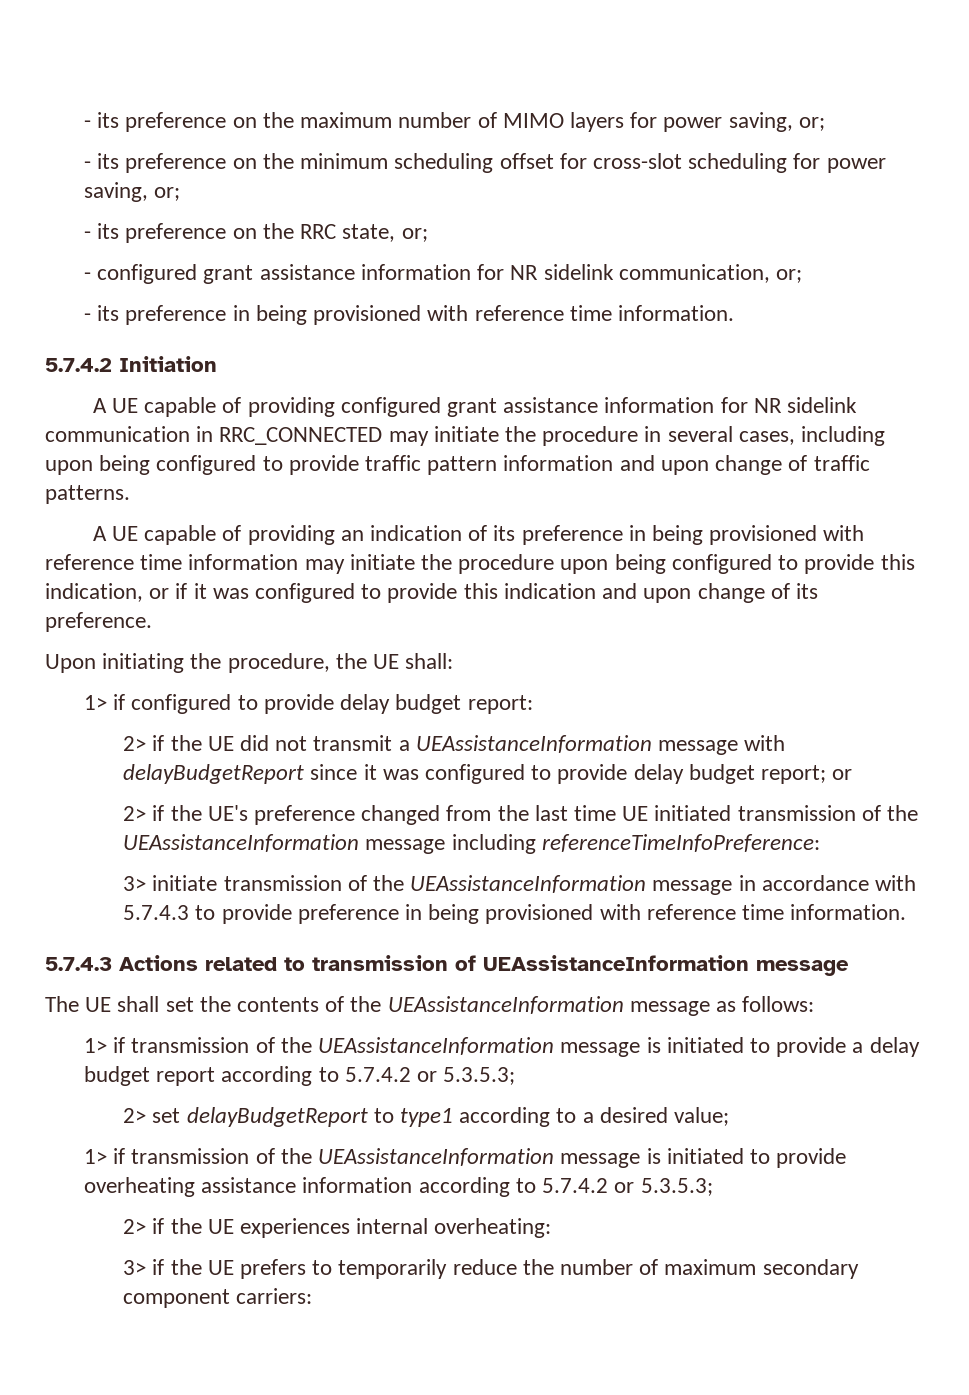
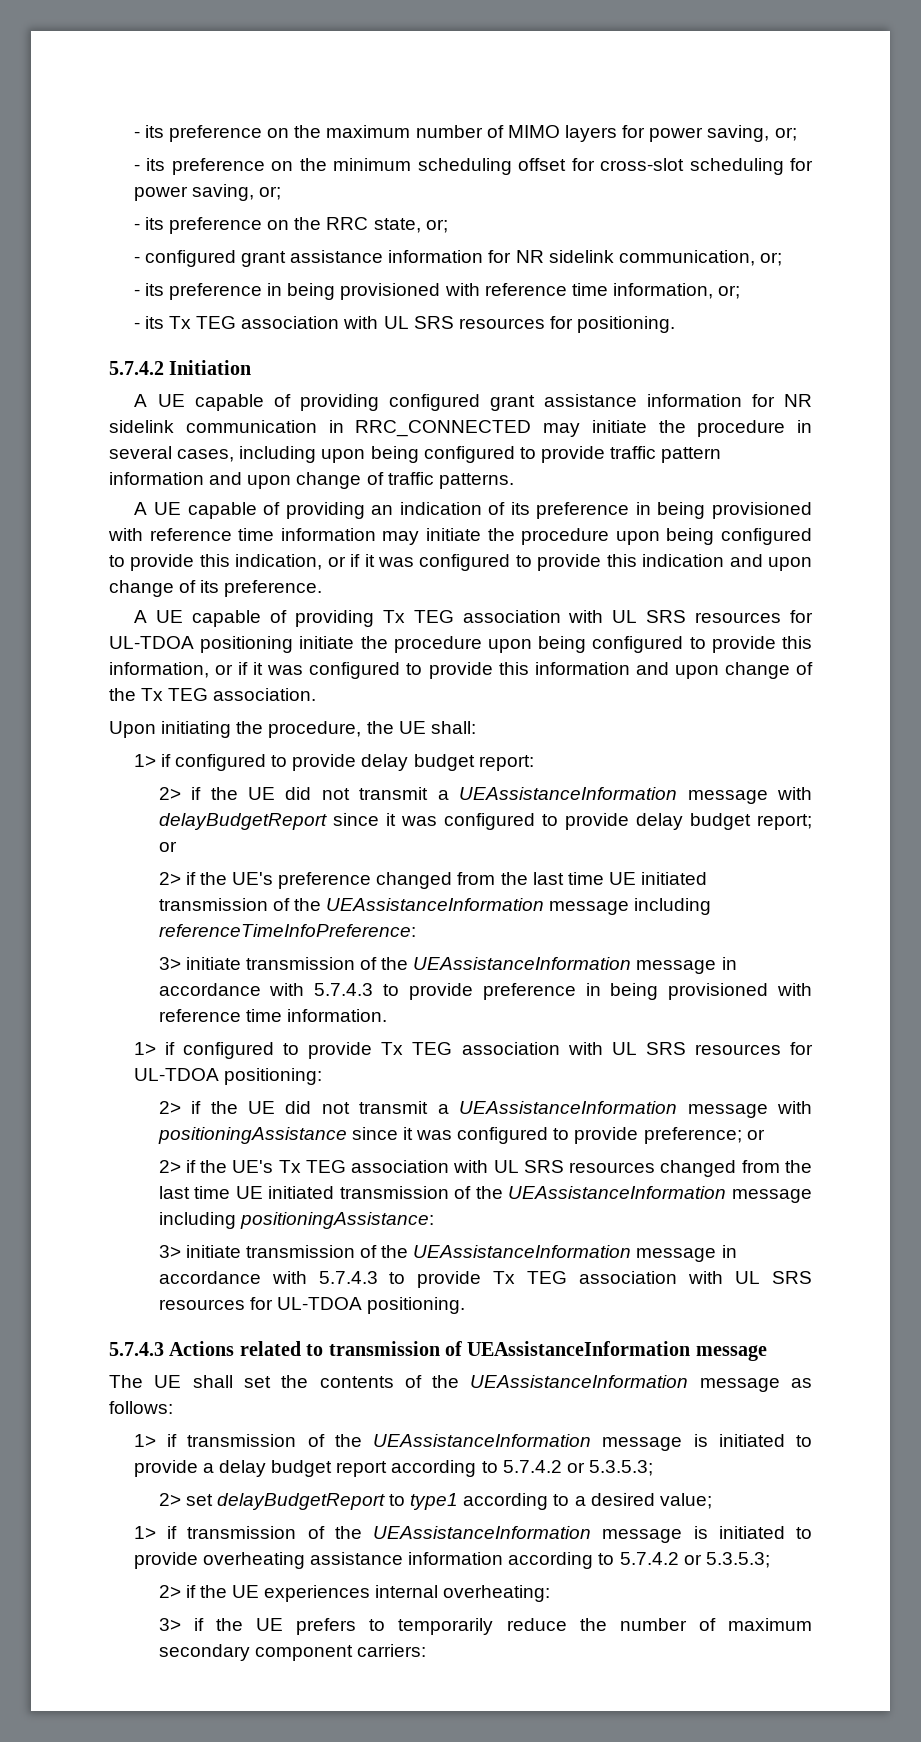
[617,305,734,321] information. -> [612,283,741,299] [133,316,676,333] information, or; // - its Tx TEG association with UL SRS resources for positioning.
(152, 622) none -> [134,610,813,627] [109,636,813,653] [109,662,814,679] [109,688,317,701] // A UE capable of providing Tx TEG association with UL SRS resources for UL-TDOA positioning initiate the procedure upon being configured to provide this information, or if it was configured to provide this information and upon change of the Tx TEG association.
(907, 912) none -> [133,1042,814,1059] [133,1068,322,1085] [158,1101,813,1118] [157,1127,765,1144] [158,1160,813,1177] [158,1186,812,1203] [158,1212,434,1229] [158,1245,737,1262] [158,1271,813,1288] [158,1297,466,1314] // 1> if configured to provide Tx TEG association with UL SRS resources for UL-TDOA positioning: // 2> if the UE did not transmit a UEAssistanceInformation message with positioningAssistance since it was configured to provide preference; or // 2> if the UE's Tx TEG association with UL SRS resources changed from the last time UE initiated transmission of the UEAssistanceInformation message including positioningAssistance: // 3> initiate transmission of the UEAssistanceInformation message in accordance with 5.7.4.3 to provide Tx TEG association with UL SRS resources for UL-TDOA positioning.

